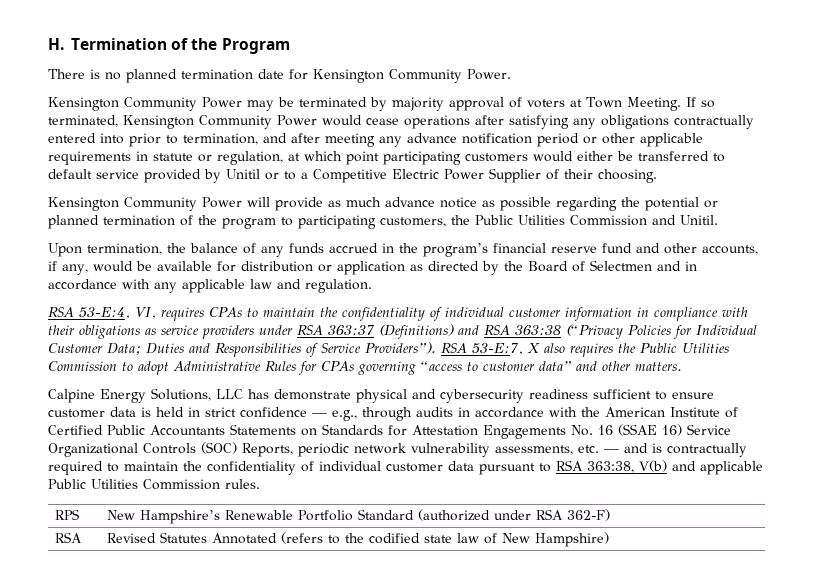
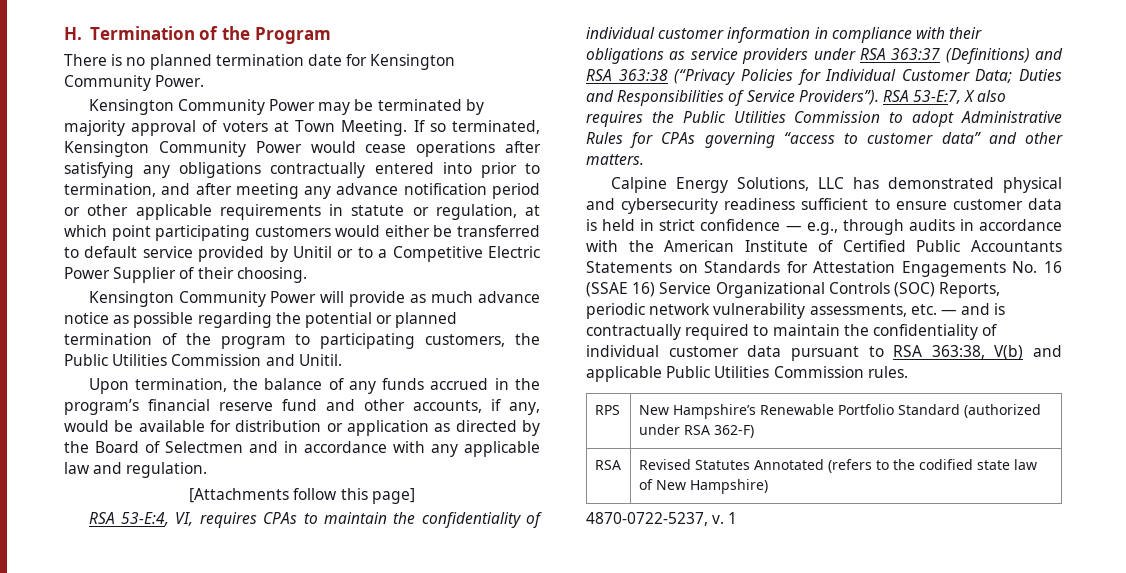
(372, 286) none -> [189,488,415,504] // [Attachments follow this page]
[274,389,351,400] demonstrate -> [887,177,994,189] demonstrated
(610, 539) none -> [586,512,738,526] // 4870-0722-5237, v. 1

